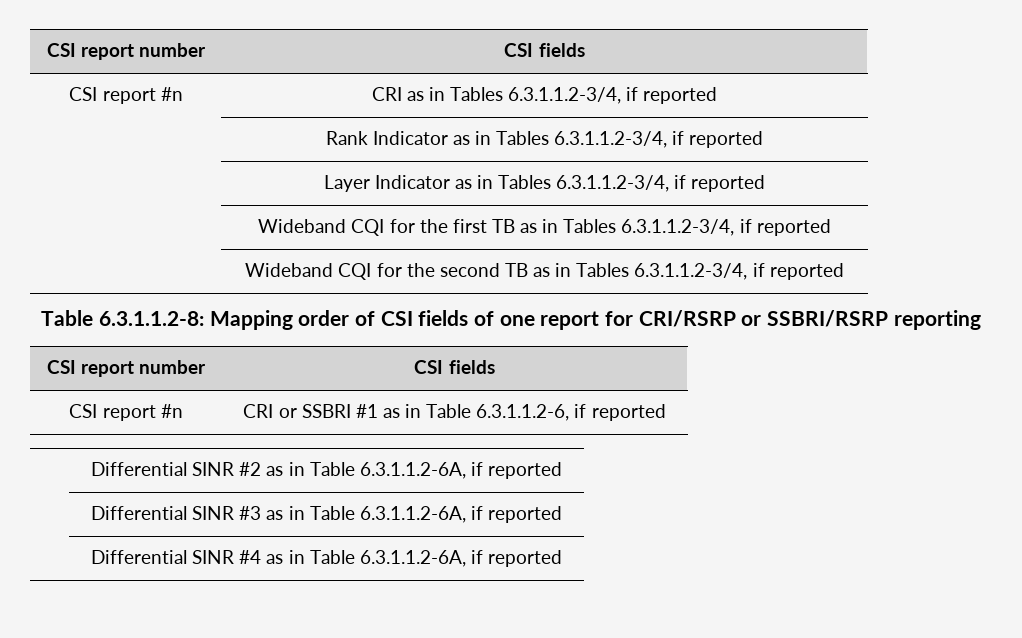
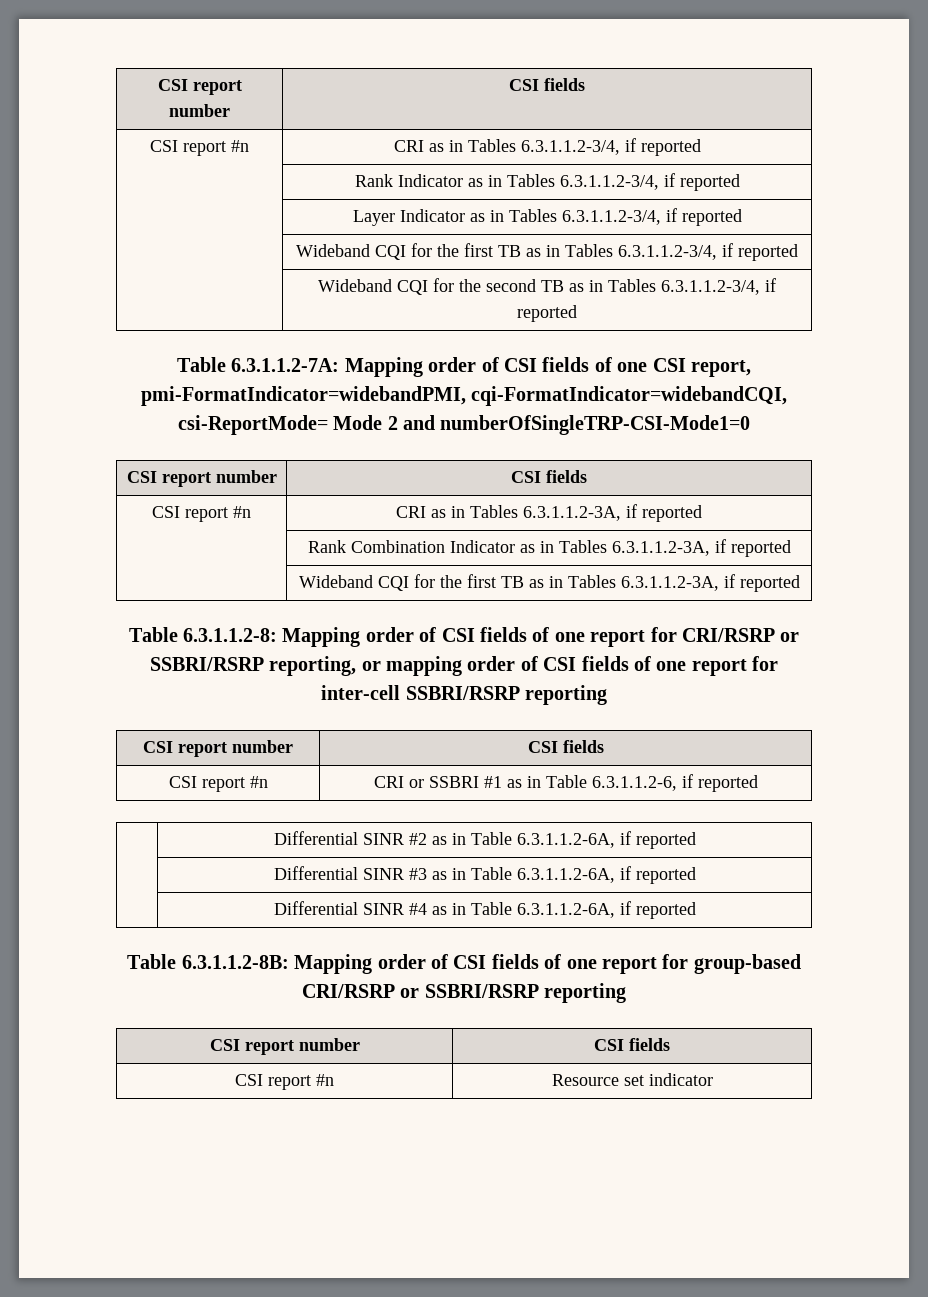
(844, 271) none -> [177,357,751,377] [140,386,788,406] [177,415,751,435] [126,470,277,487] [511,470,587,483] [152,506,251,522] [396,504,702,522] [307,539,791,557] [298,574,800,592] // Table 6.3.1.1.2-7A: Mapping order of CSI fields of one CSI report, pmi-FormatIndicator=widebandPMI, cqi-FormatIndicator=widebandCQI, csi-ReportMode= Mode 2 and numberOfSingleTRP-CSI-Mode1=0 // CSI report number | CSI fields // CSI report #n | CRI as in Tables 6.3.1.1.2-3A, if reported // | Rank Combination Indicator as in Tables 6.3.1.1.2-3A, if reported // | Wideband CQI for the first TB as in Tables 6.3.1.1.2-3A, if reported
(889, 318) none -> [269,656,779,676] [321,685,520,700] reporting, or mapping order of CSI fields of one report for inter-cell SSBRI/RSRP
(563, 558) none -> [127,954,801,974] [301,983,627,1003] [209,1038,360,1055] [594,1038,670,1051] [235,1074,334,1090] [551,1073,713,1086] // Table 6.3.1.1.2-8B: Mapping order of CSI fields of one report for group-based CRI/RSRP or SSBRI/RSRP reporting // CSI report number | CSI fields // CSI report #n | Resource set indicator

